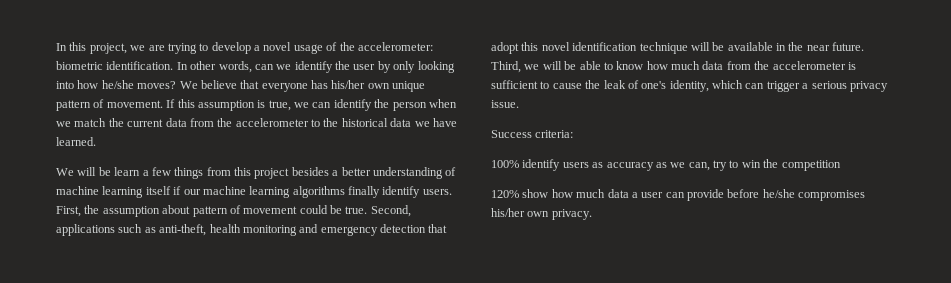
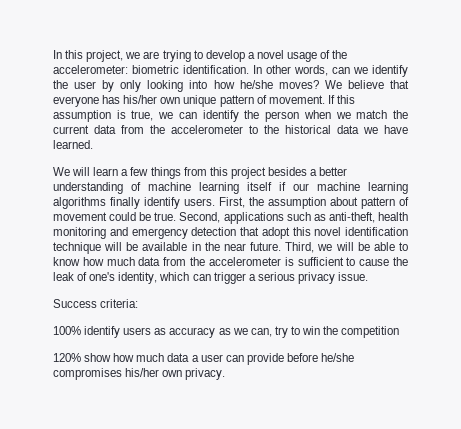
[98,167,111,176] be -> (91, 171) none

